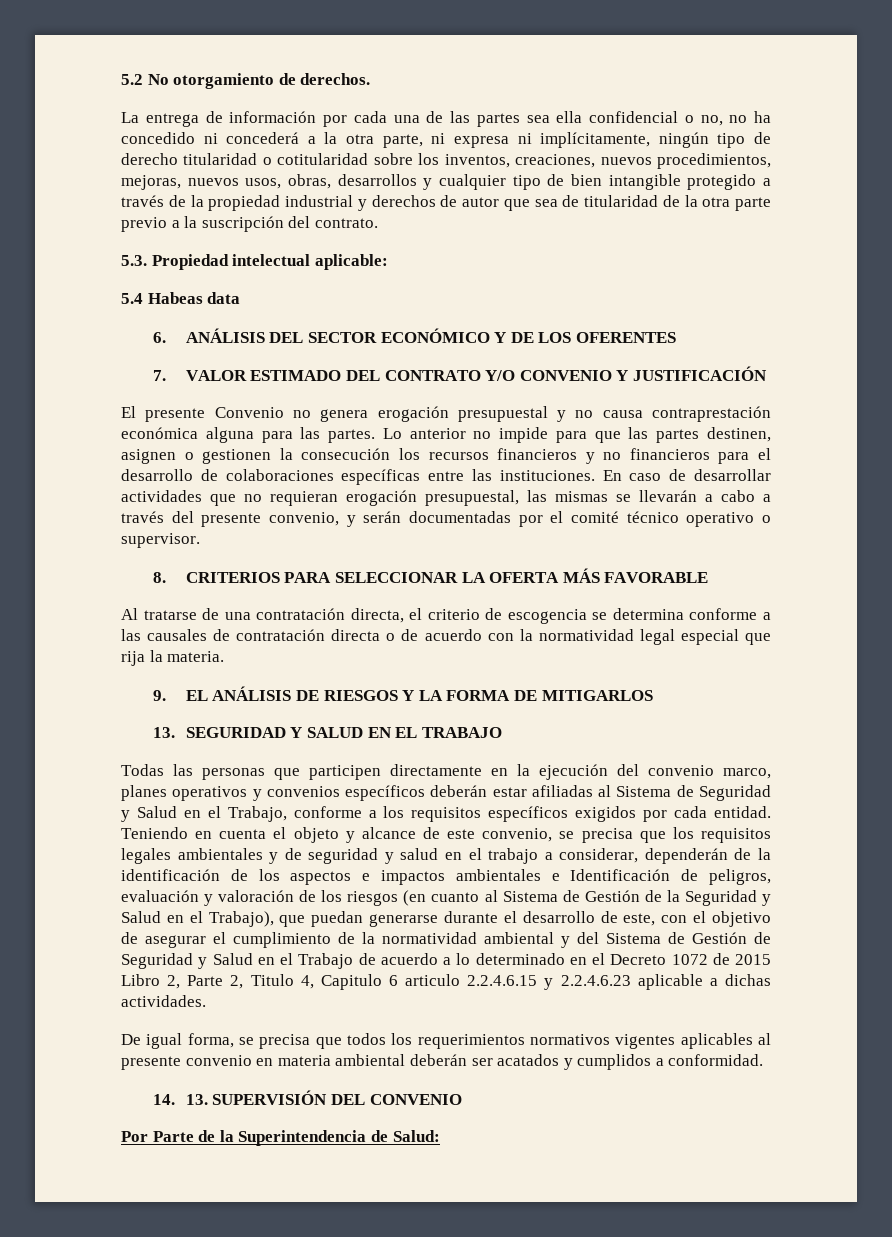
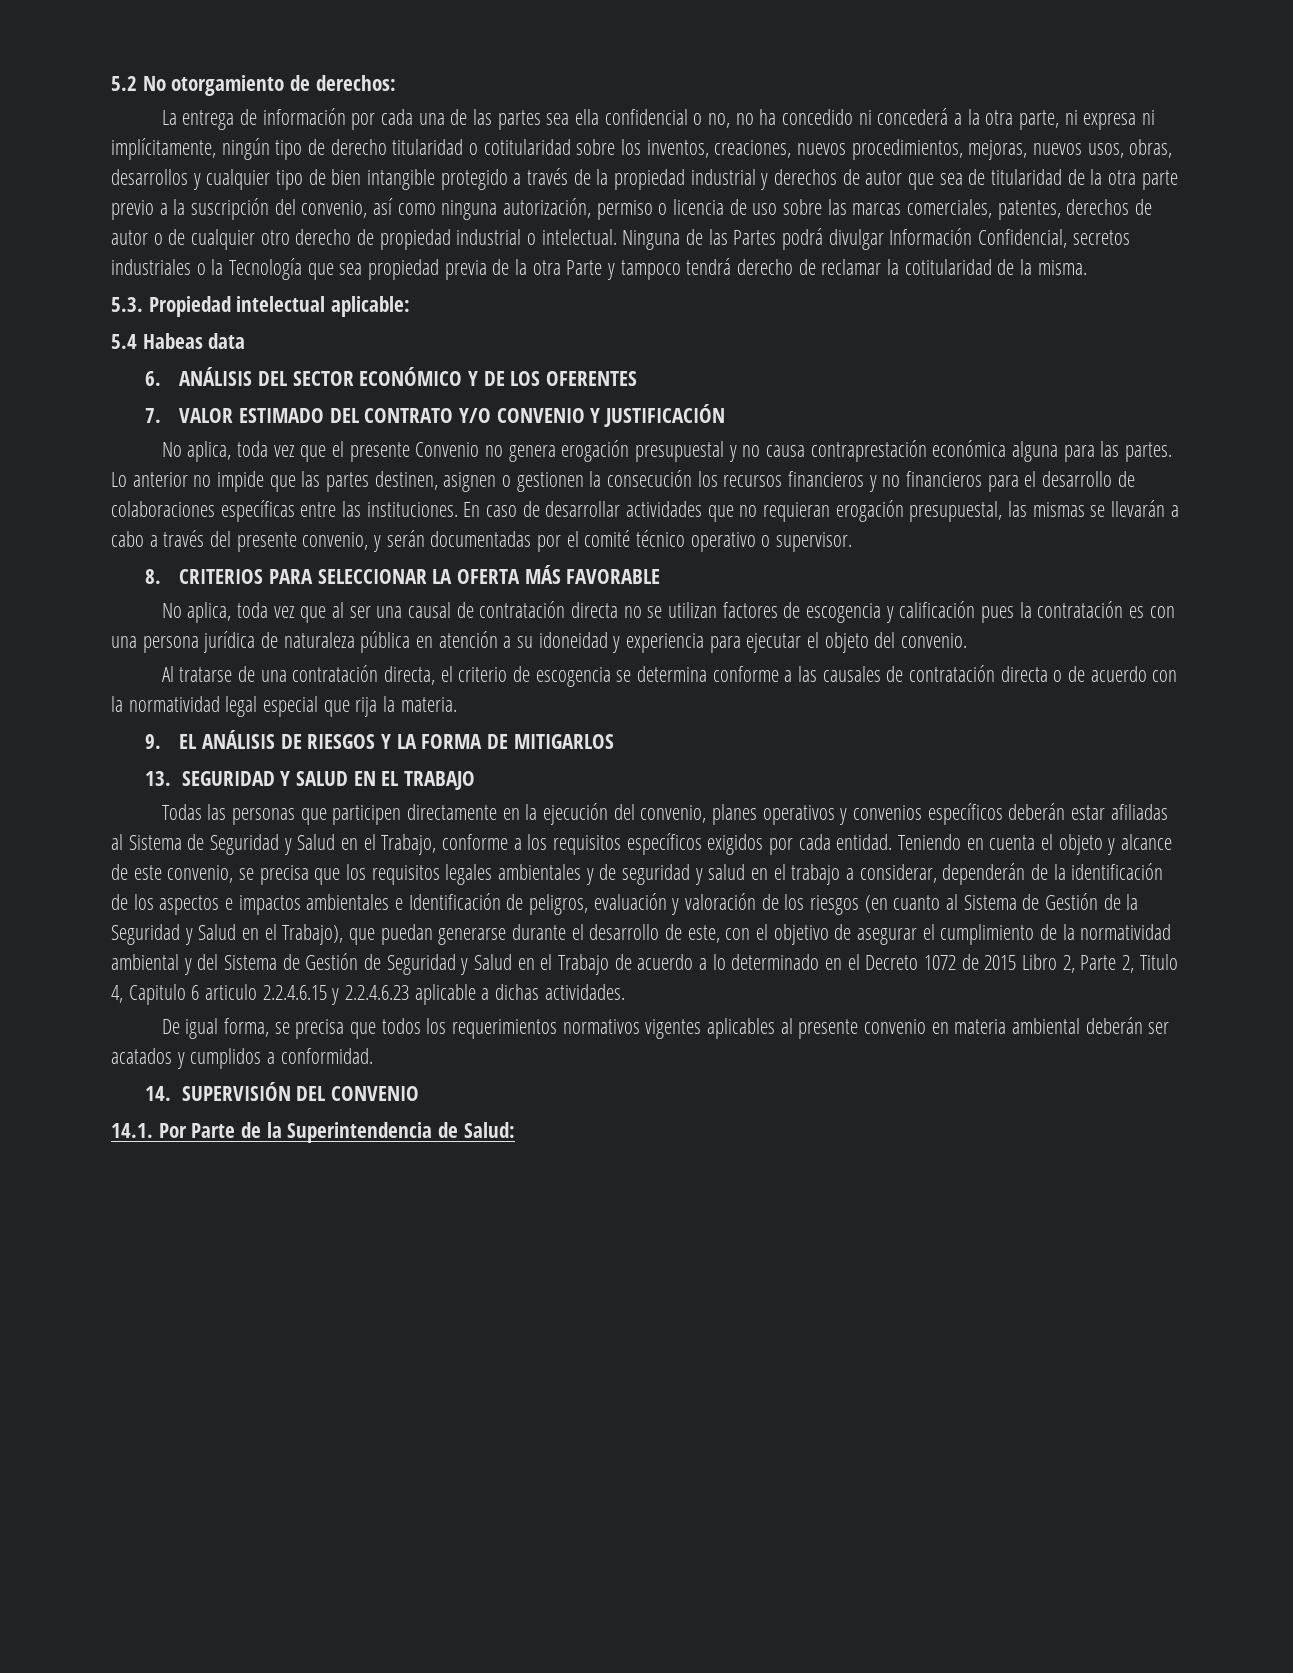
[300,73,371,85] derechos. -> [315,75,396,91] derechos:
[314,218,378,228] contrato. -> [301,198,1153,220] [111,228,1130,250] [111,258,1087,280] convenio, así como ninguna autorización, permiso o licencia de uso sobre las marcas comerciales, patentes, derechos de autor o de cualquier otro derecho de propiedad industrial o intelectual. Ninguna de las Partes podrá divulgar Información Confidencial, secretos industriales o la Tecnología que sea propiedad previa de la otra Parte y tampoco tendrá derecho de reclamar la cotitularidad de la misma.
[121,406,136,418] El -> [161,441,344,462] No aplica, toda vez que el
[555,431,587,443] para -> (265, 481) none
(709, 577) none -> [161,601,1175,623] [111,631,968,653] // No aplica, toda vez que al ser una causal de contratación directa no se utilizan factores de escogencia y calificación pues la contratación es con una persona jurídica de naturaleza pública en atención a su idoneidad y experiencia para ejecutar el objeto del convenio.
[648,765,771,779] convenio marco, -> [640,805,707,823] convenio,
[185,1094,208,1105] 13. -> (172, 1093) none
(462, 1099) none -> [111,1123,153,1138] 14.1.

